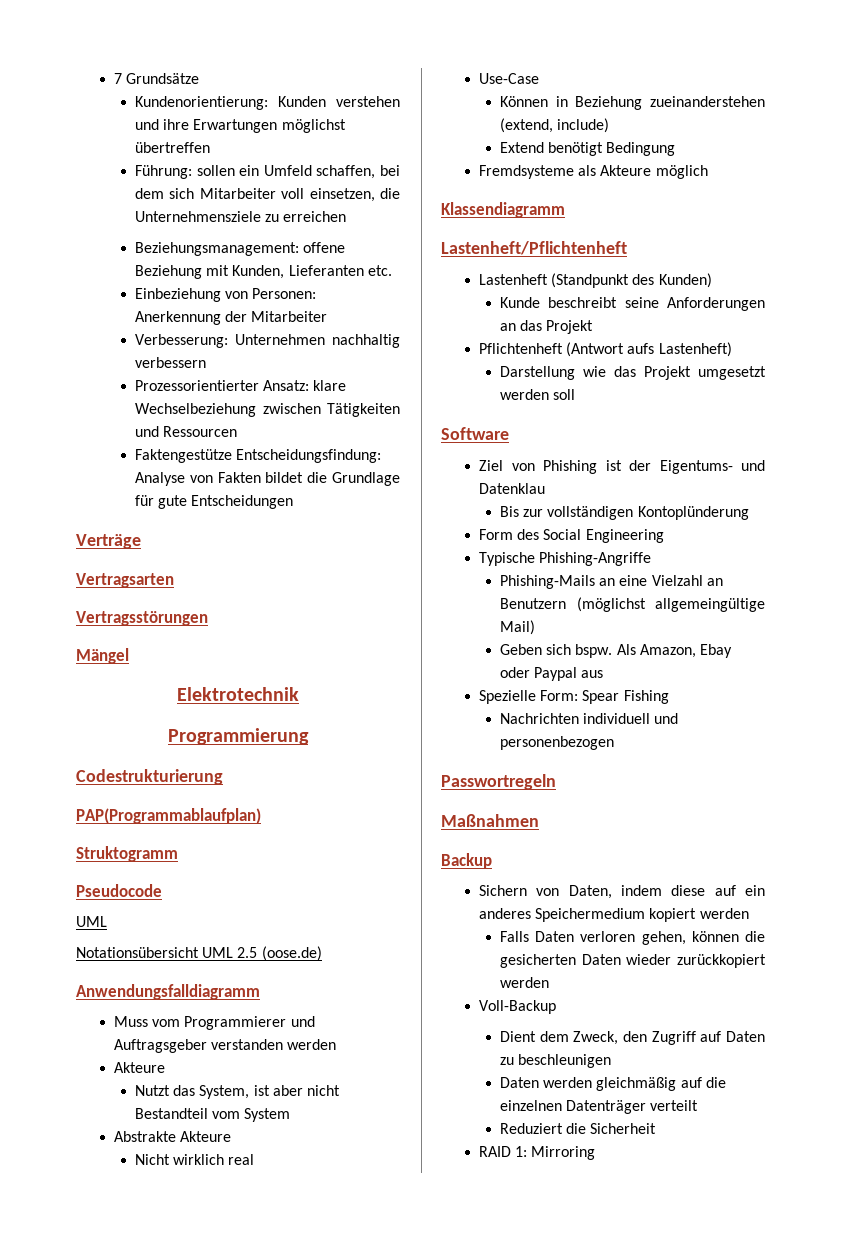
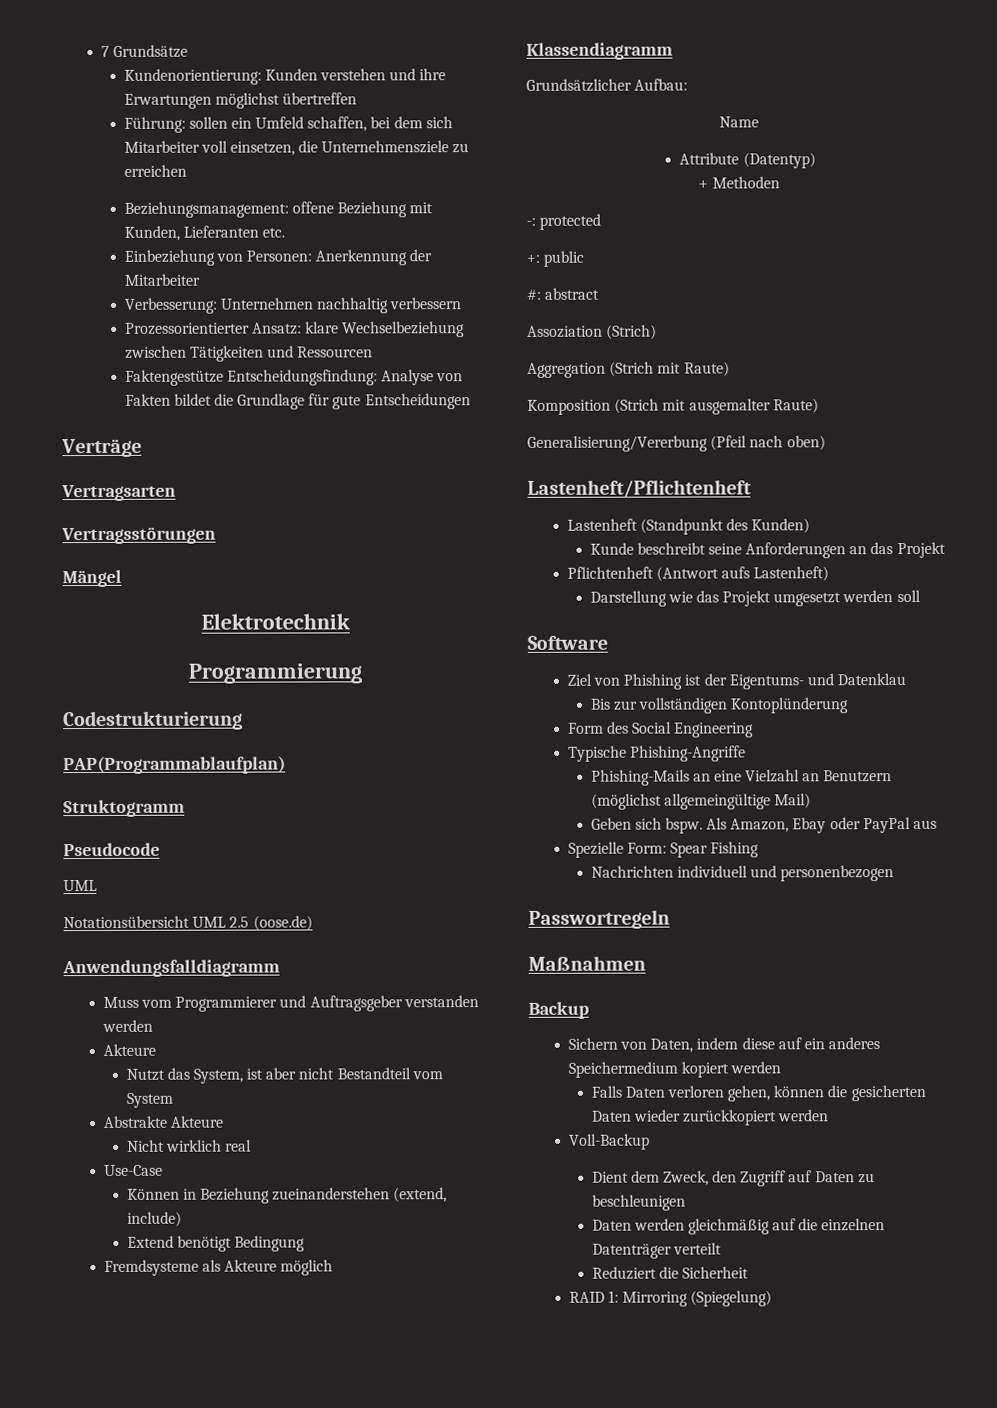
(565, 210) none -> [526,78,689,92] [719,116,759,128] [679,152,816,169] [698,176,780,189] [526,213,602,230] [526,250,585,267] [526,287,601,300] [527,324,658,340] [527,361,730,378] [527,398,819,415] [527,435,826,452] // Grundsätzlicher Aufbau: // Name // Attribute (Datentyp) // + Methoden // -: protected // +: public // #: abstract // Assoziation (Strich) // Aggregation (Strich mit Raute) // Komposition (Strich mit ausgemalter Raute) // Generalisierung/Vererbung (Pfeil nach oben)
[534,667,578,681] Paypal -> [862,816,911,834] PayPal
(596, 1153) none -> [690,1290,773,1307] (Spiegelung)

